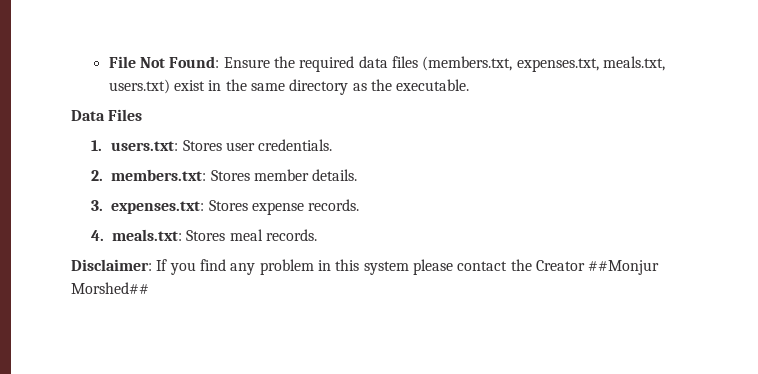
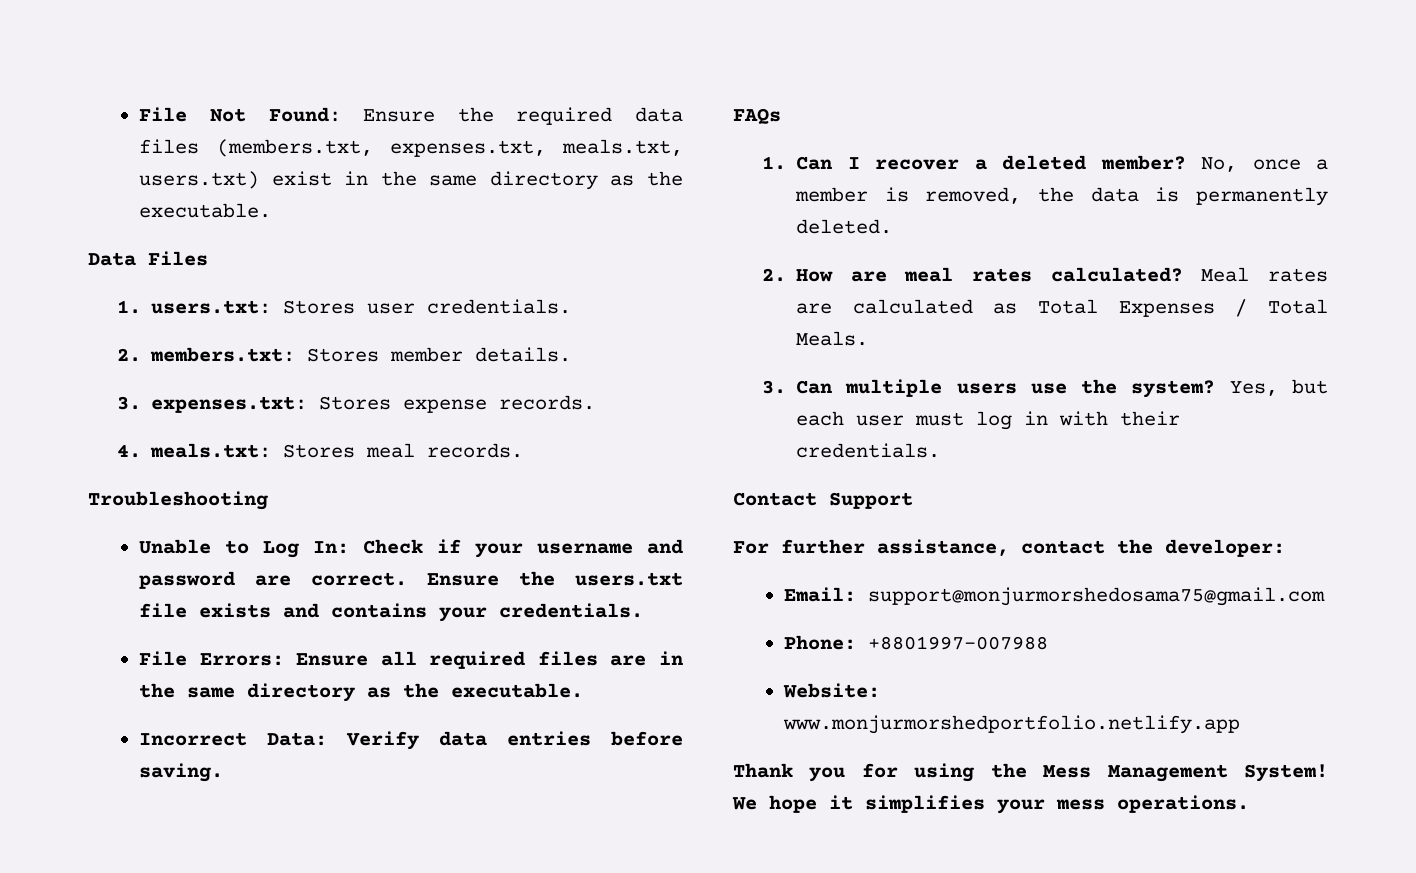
[71,259,660,275] [71,282,149,294] Disclaimer: If you find any problem in this system please contact the Creator ##Monjur Morshed## -> [88,491,268,510] [139,539,683,558] [139,571,683,589] [139,603,644,622] [139,651,683,669] [139,683,584,702] [139,731,683,750] [139,763,224,782] [733,108,781,124] [761,155,1328,172] [795,187,1328,206] [796,219,893,234] [761,267,1328,282] [796,299,1328,317] [796,331,869,346] [761,379,1328,398] [796,411,1181,430] [796,443,941,458] [733,492,913,509] [733,539,1285,557] [784,587,1326,606] [784,635,1049,650] [783,683,881,698] [783,715,1241,734] [733,763,1328,782] [732,795,1249,814] Troubleshooting // Unable to Log In: Check if your username and password are correct. Ensure the users.txt file exists and contains your credentials. // File Errors: Ensure all required files are in the same directory as the executable. // Incorrect Data: Verify data entries before saving. // FAQs // 1. Can I recover a deleted member? No, once a member is removed, the data is permanently deleted. // 2. How are meal rates calculated? Meal rates are calculated as Total Expenses / Total Meals. // 3. Can multiple users use the system? Yes, but each user must log in with their credentials. // Contact Support // For further assistance, contact the developer: // Email: support@monjurmorshedosama75@gmail.com // Phone: +8801997-007988 // Website: www.monjurmorshedportfolio.netlify.app // Thank you for using the Mess Management System! We hope it simplifies your mess operations.

